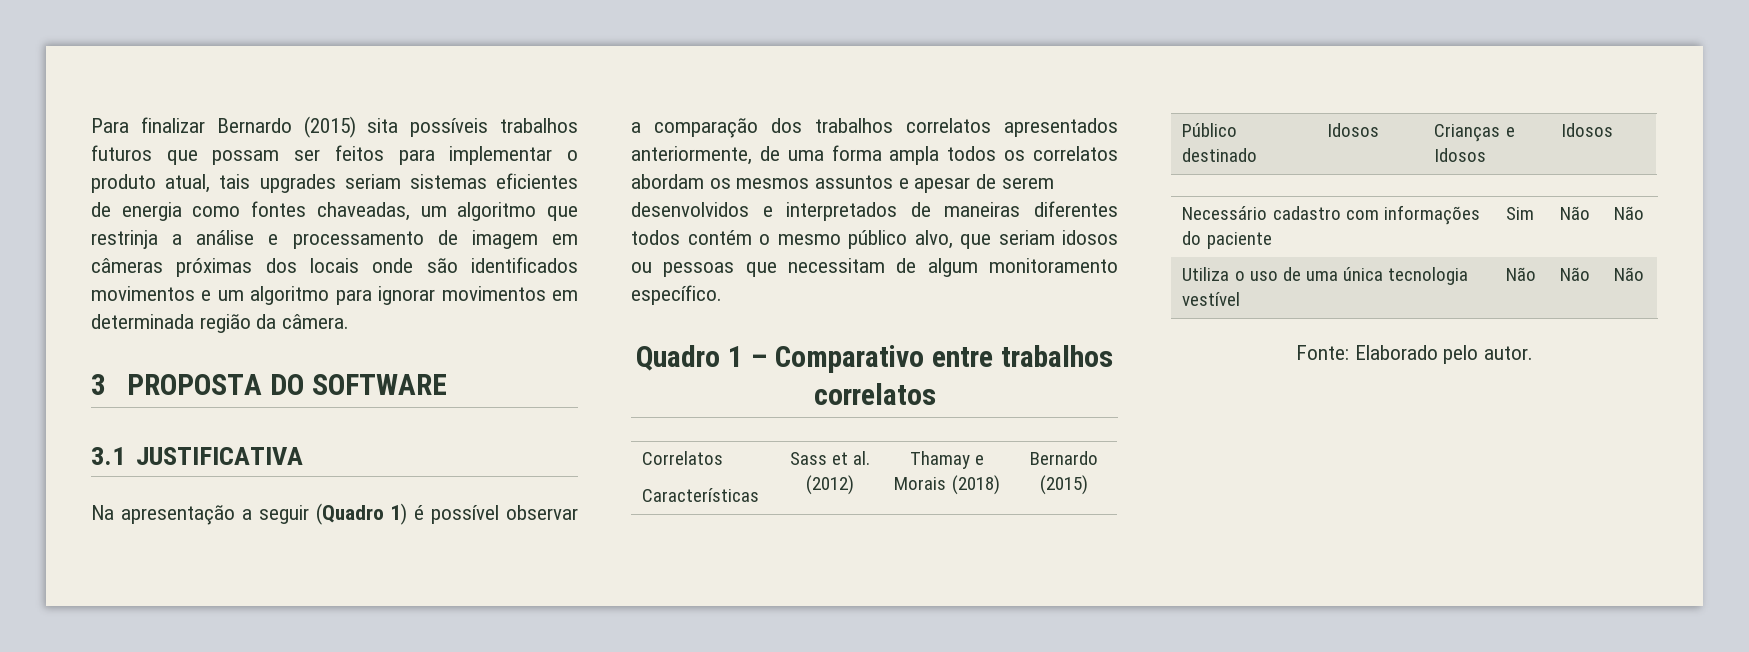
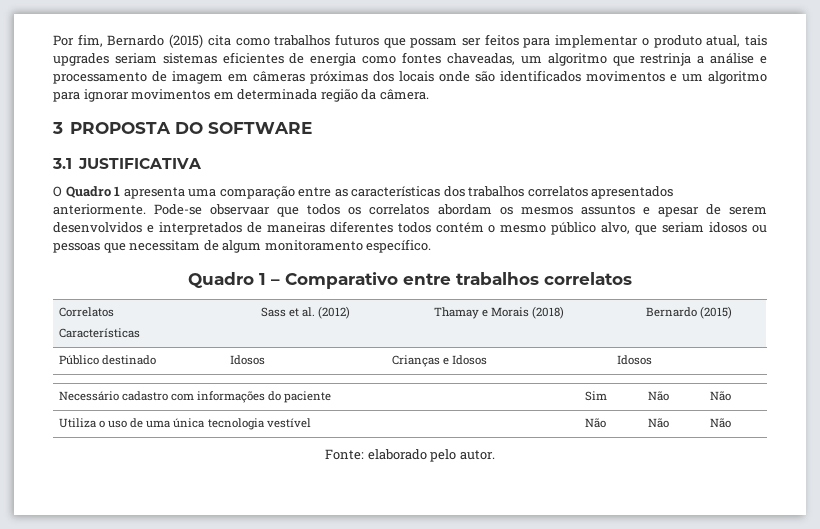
[91,116,489,138] Para finalizar Bernardo (2015) sita possíveis -> [53,34,270,48] Por fim, Bernardo (2015) cita como
[91,503,578,525] [631,118,1118,138] [631,145,940,165] Na apresentação a seguir (Quadro 1) é possível observar a comparação dos trabalhos correlatos apresentados anteriormente, de uma forma ampla -> [53,186,674,199] [53,204,300,217] O Quadro 1 apresenta uma comparação entre as características dos trabalhos correlatos apresentados anteriormente. Pode-se observaar que
[1354,345,1438,360] Elaborado -> [367,449,427,460] elaborado

